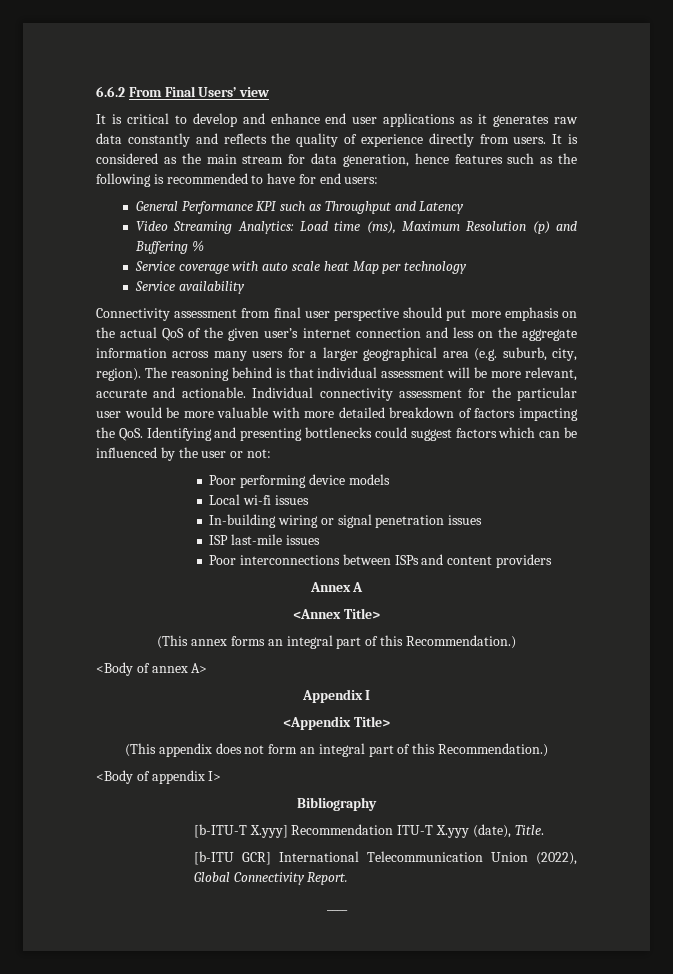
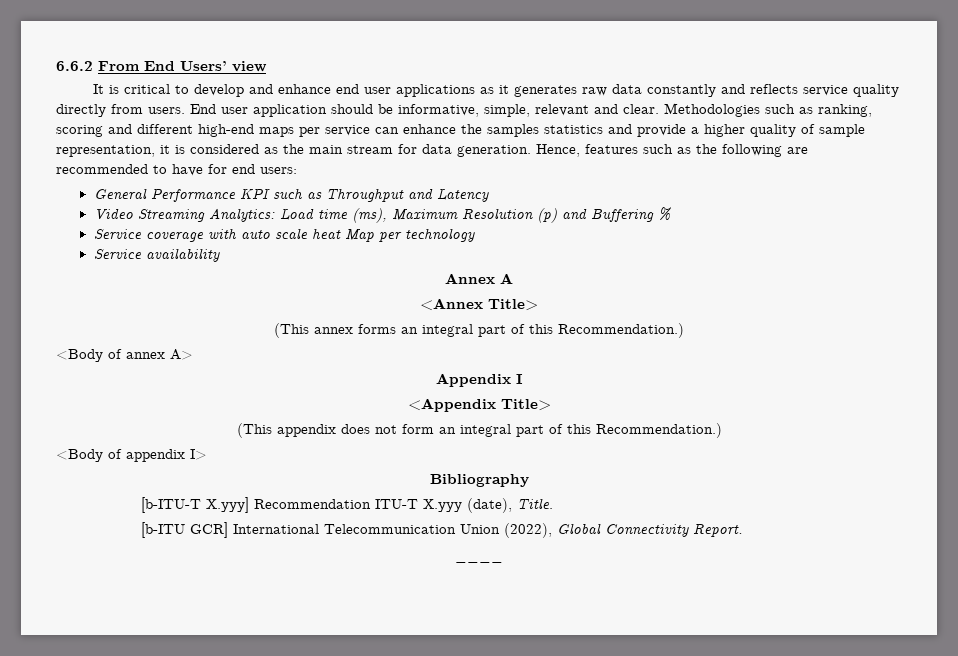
[164,86,196,97] Final -> [144,61,175,71] End
[271,133,563,147] the quality of experience directly from users. It -> [803,84,900,97] [56,103,872,117] [56,124,865,137] [56,145,170,157] service quality directly from users. End user application should be informative, simple, relevant and clear. Methodologies such as ranking, scoring and different high-end maps per service can enhance the samples statistics and provide a higher quality of sample representation, it
[342,153,449,167] generation, hence -> [457,144,580,157] generation. Hence,
[153,174,164,184] is -> [787,147,808,154] are
[96,307,577,321] [96,327,577,341] [96,347,577,361] [96,367,577,381] [96,387,577,401] [96,407,578,421] [96,427,577,441] [96,447,271,461] [209,474,390,488] [209,494,309,505] [209,514,483,528] [209,534,320,545] [209,554,552,568] // Connectivity assessment from final user perspective should put more emphasis on the actual QoS of the given user’s internet connection and less on the aggregate information across many users for a larger geographical area (e.g. suburb, city, region). The reasoning behind is that individual assessment will be more relevant, accurate and actionable. Individual connectivity assessment for the particular user would be more valuable with more detailed breakdown of factors impacting the QoS. Identifying and presenting bottlenecks could suggest factors which can be influenced by the user or not: // Poor performing device models // Local wi-fi issues // In-building wiring or signal penetration issues // ISP last-mile issues // Poor interconnections between ISPs and content providers -> (220, 255) none

